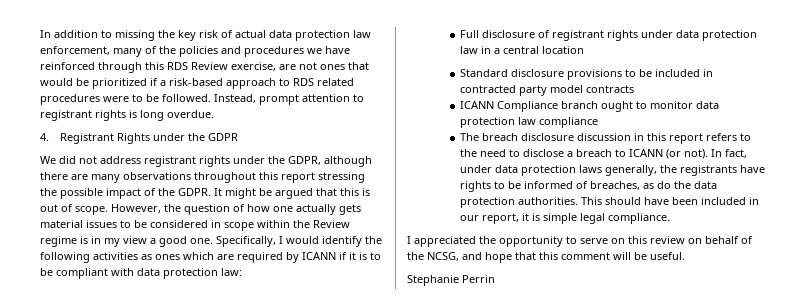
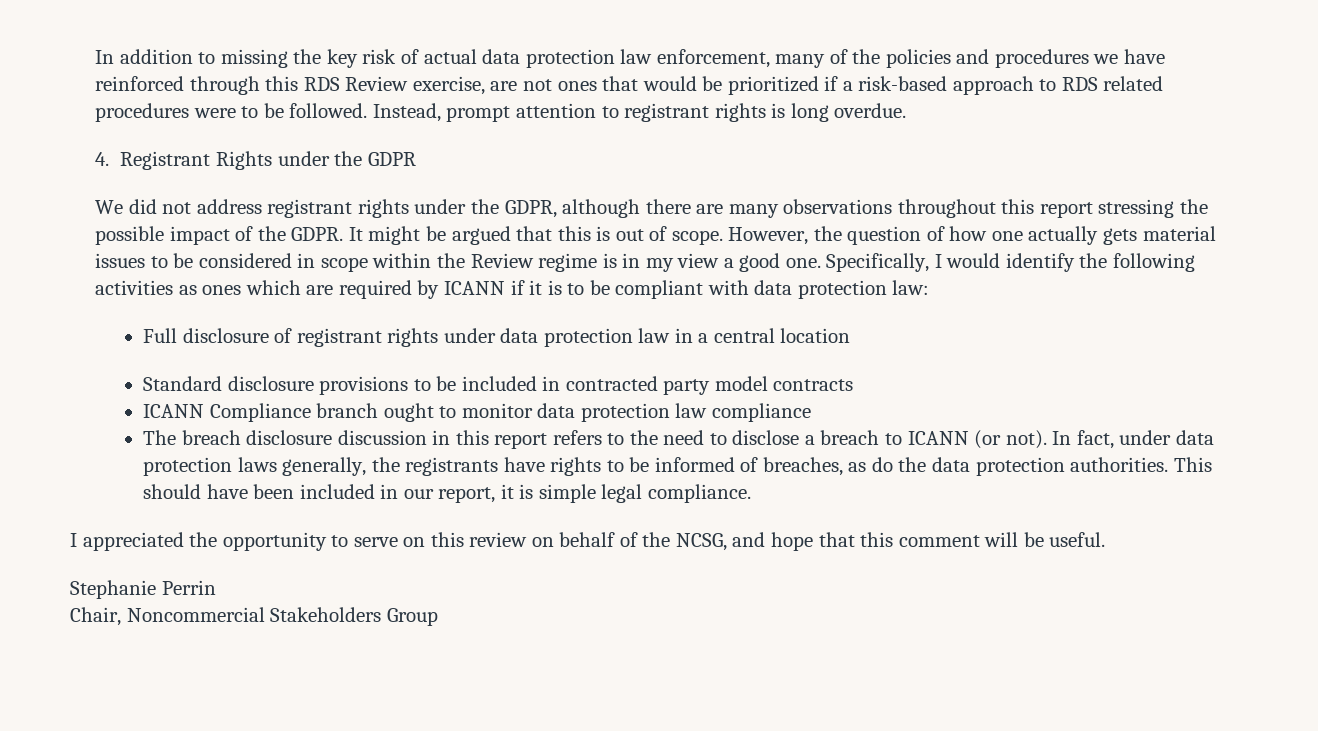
(495, 279) none -> [70,607,438,626] // Chair, Noncommercial Stakeholders Group

